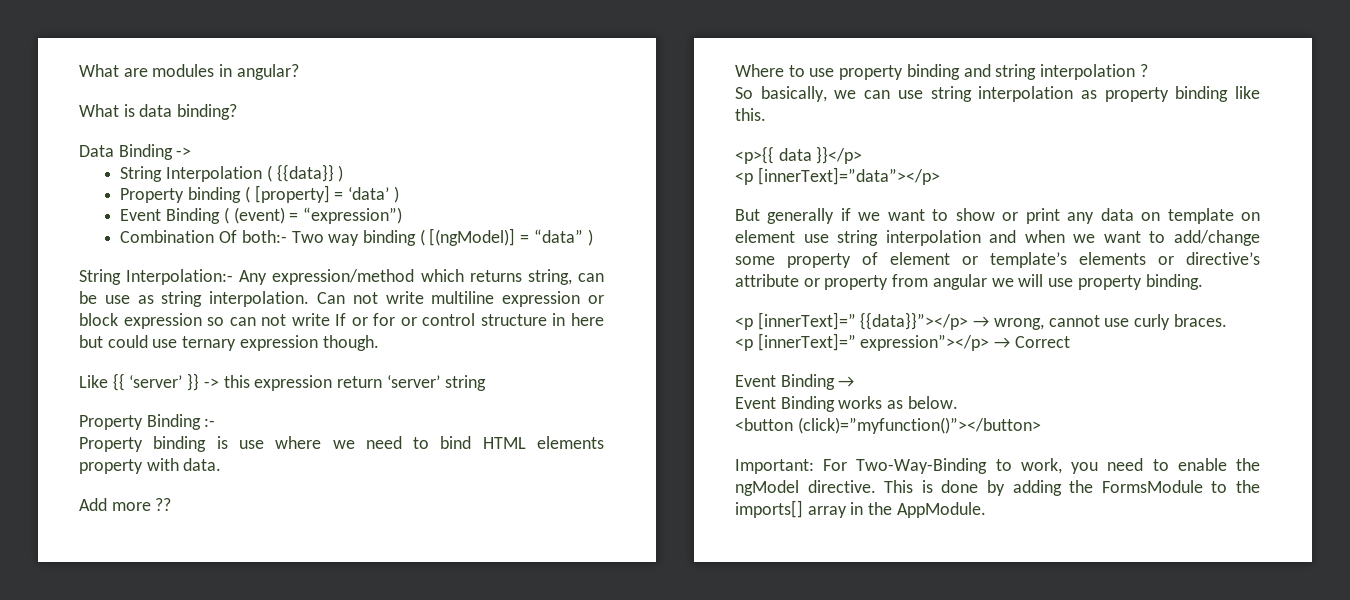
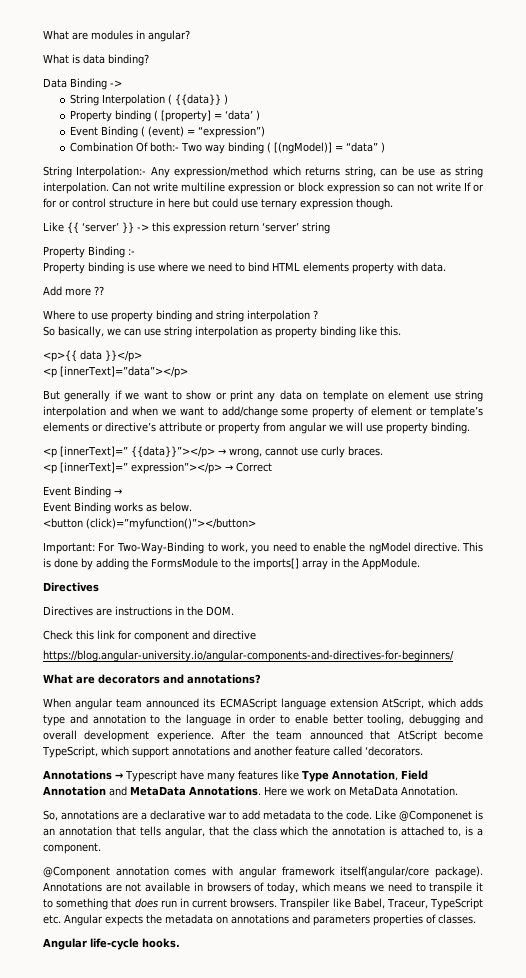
(986, 510) none -> [43,582,99,592] [43,606,234,616] [43,630,256,642] [43,650,454,662] [43,674,261,684] [43,698,484,710] [43,714,484,726] [43,730,484,742] [42,746,423,758] [43,770,428,782] [43,786,458,796] [43,810,483,822] [43,826,484,838] [43,843,101,854] [43,866,483,878] [43,882,484,894] [43,898,484,910] [43,914,476,926] [43,938,180,950] // Directives // Directives are instructions in the DOM. // Check this link for component and directive // https://blog.angular-university.io/angular-components-and-directives-for-beginners/ // What are decorators and annotations? // When angular team announced its ECMAScript language extension AtScript, which adds type and annotation to the language in order to enable better tooling, debugging and overall development experience. After the team announced that AtScript become TypeScript, which support annotations and another feature called ‘decorators. // Annotations → Typescript have many features like Type Annotation, Field Annotation and MetaData Annotations. Here we work on MetaData Annotation. // So, annotations are a declarative war to add metadata to the code. Like @Componenet is an annotation that tells angular, that the class which the annotation is attached to, is a component. // @Component annotation comes with angular framework itself(angular/core package). Annotations are not available in browsers of today, which means we need to transpile it to something that does run in current browsers. Transpiler like Babel, Traceur, TypeScript etc. Angular expects the metadata on annotations and parameters properties of classes. // Angular life-cycle hooks.

